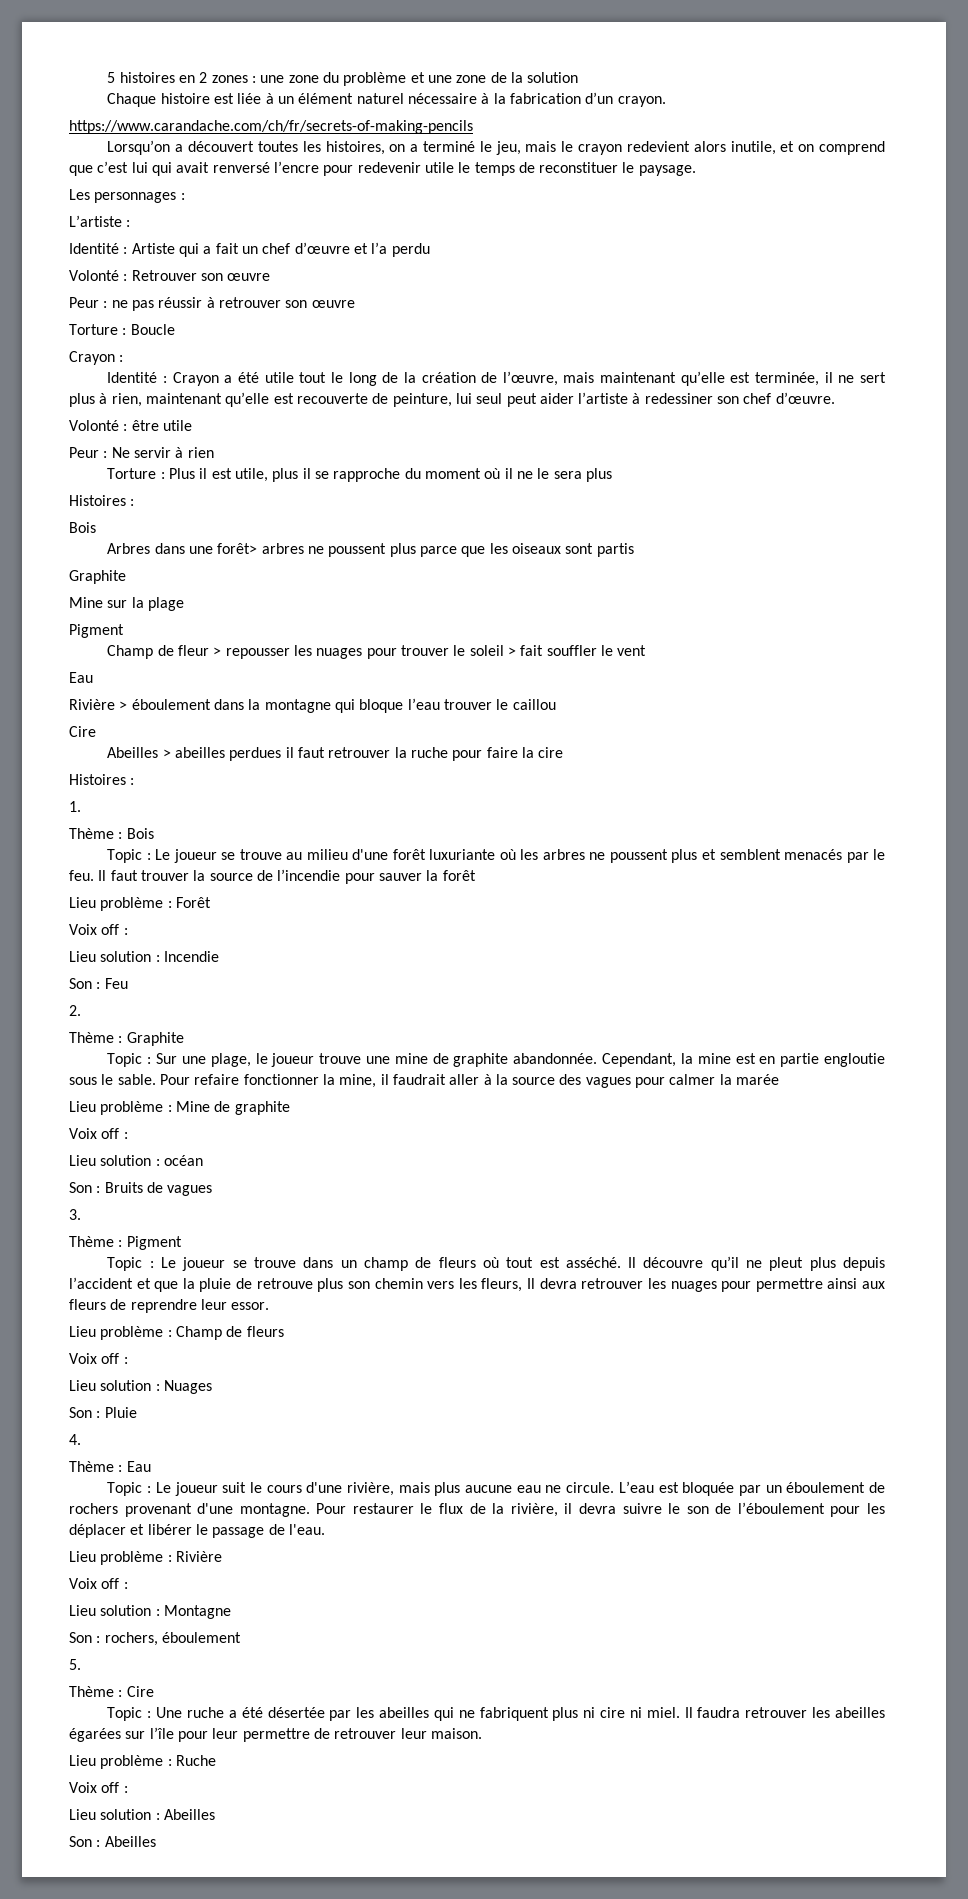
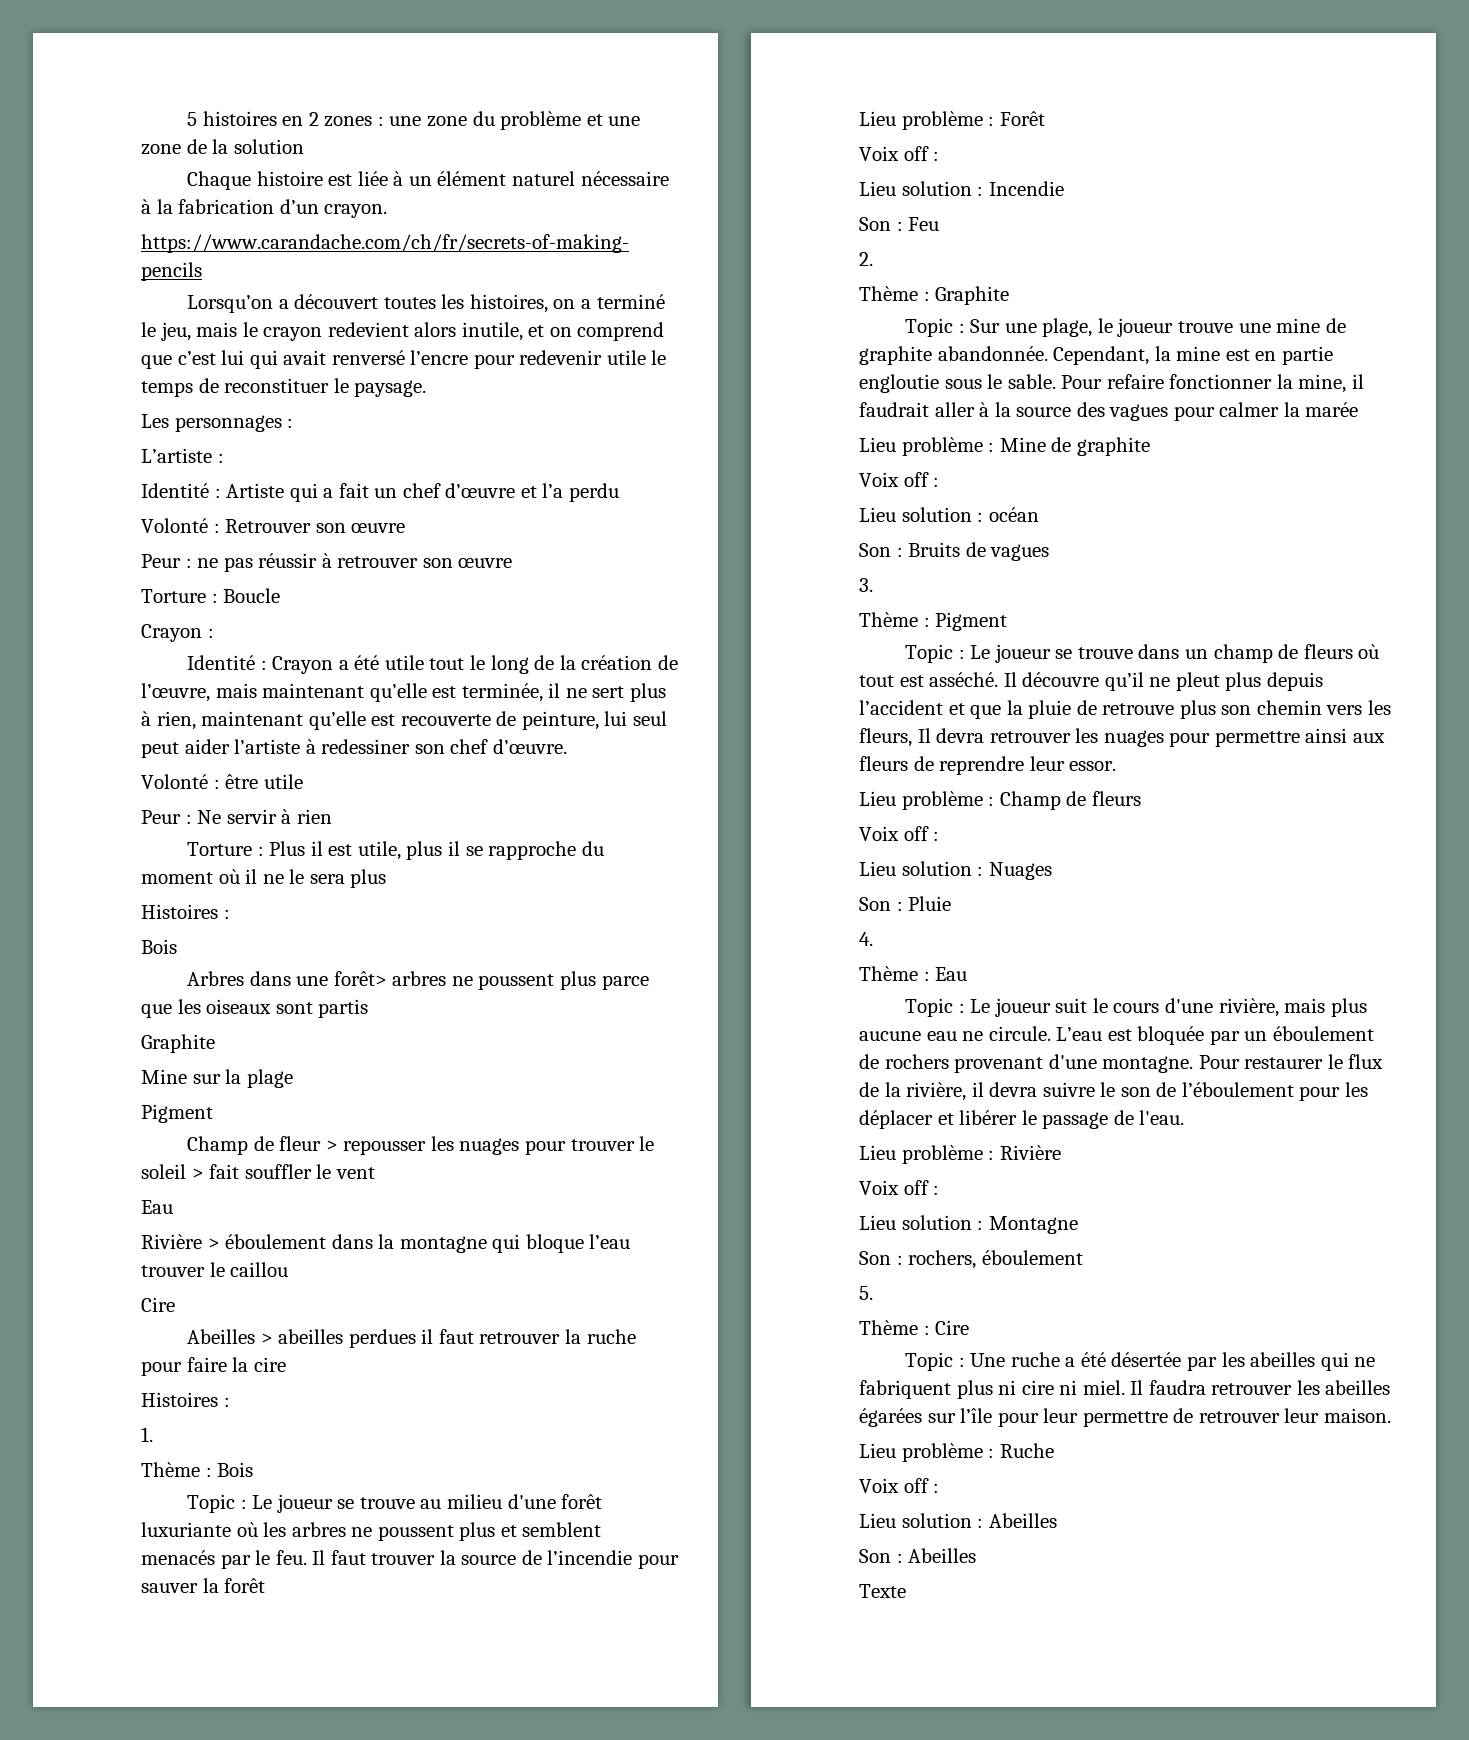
(156, 1841) none -> [859,1584,906,1598] // Texte

